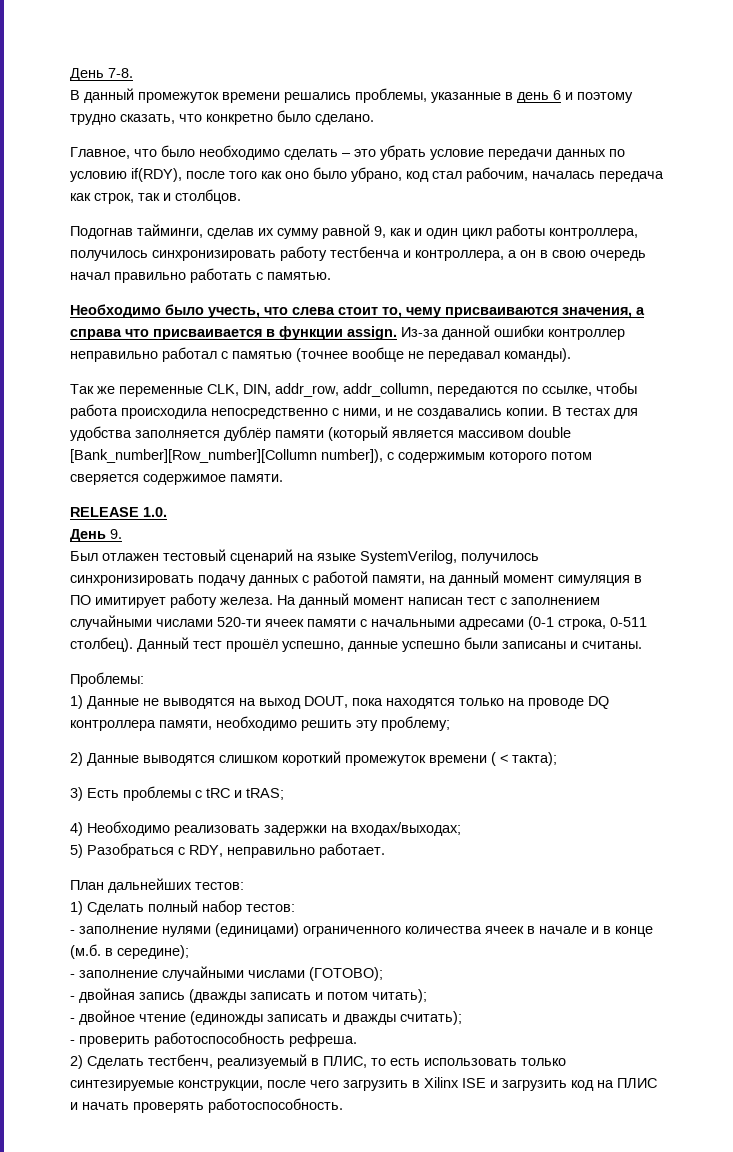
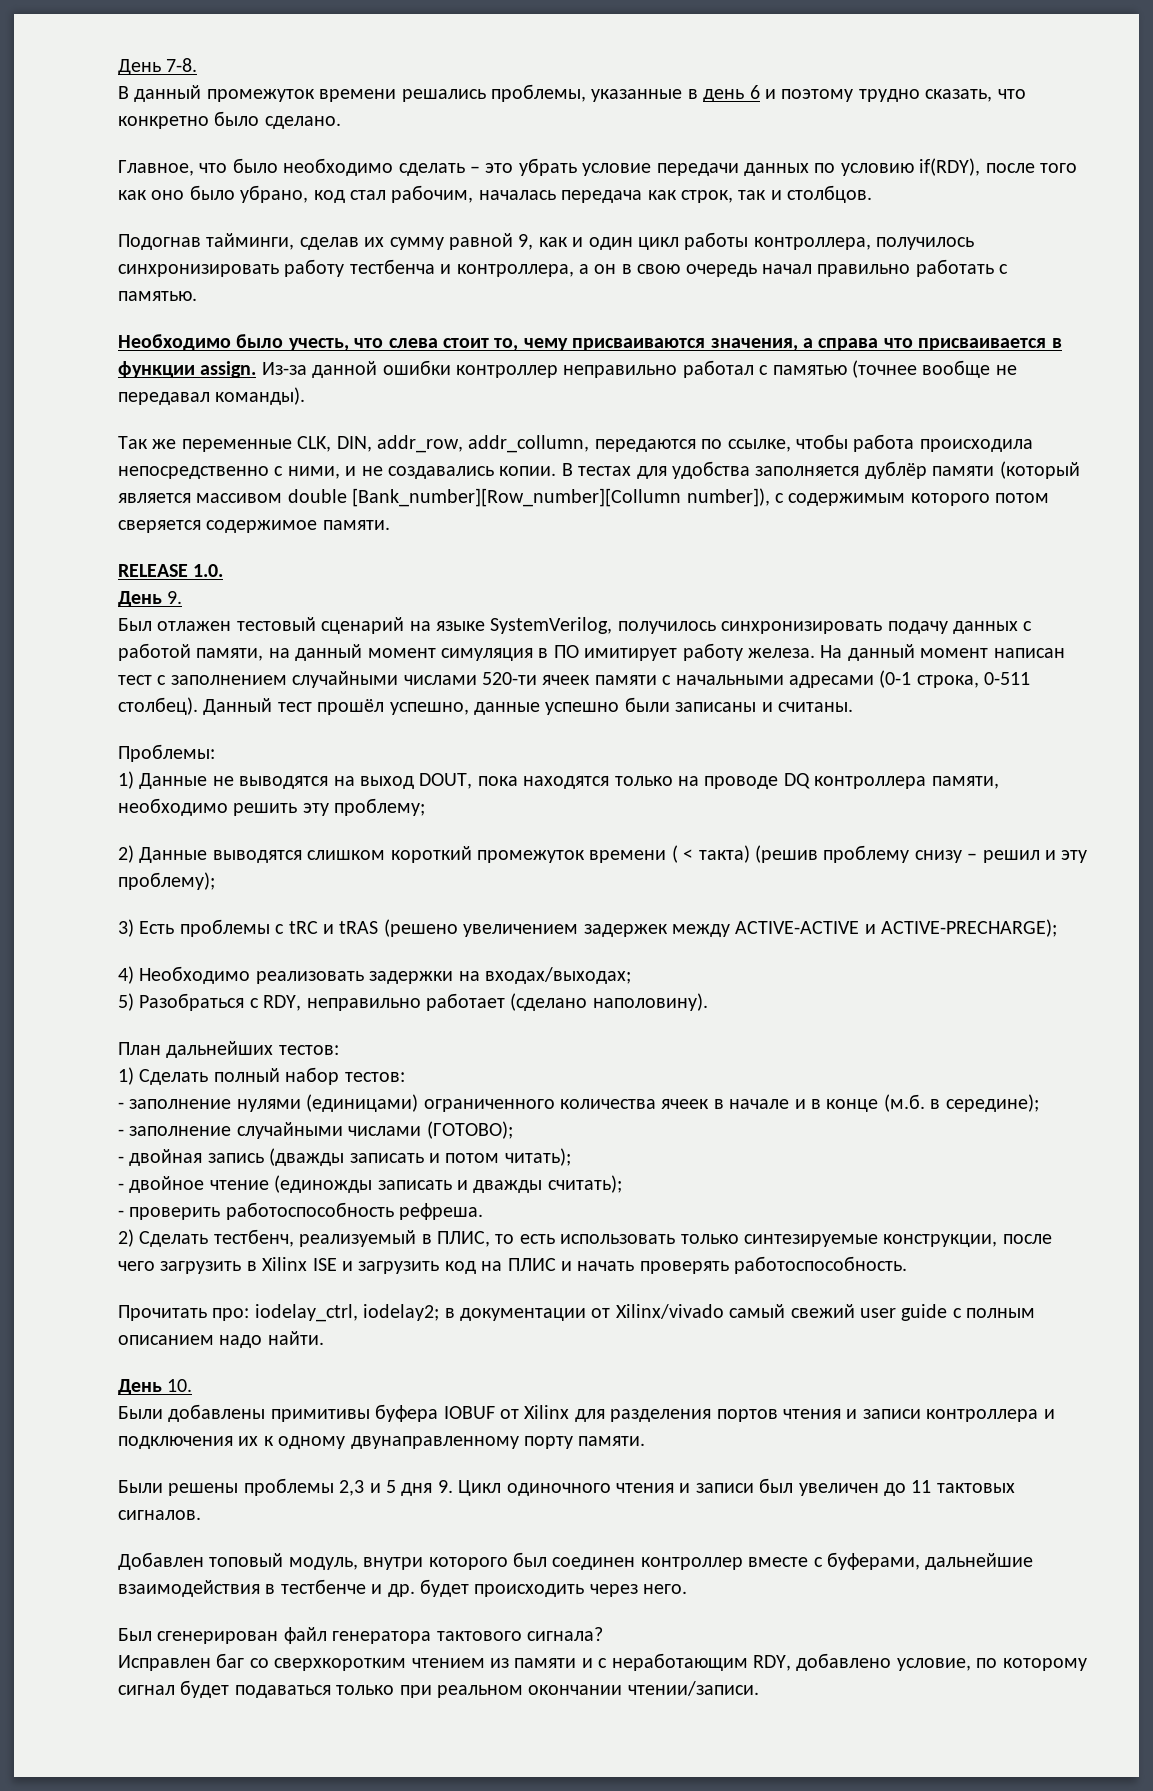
[512,752,557,766] такта); -> [698,845,1088,863] [118,872,215,890] такта) (решив проблему снизу – решил и эту проблему);
[246,788,284,800] tRAS; -> [339,919,1058,937] tRAS (решено увеличением задержек между ACTIVE-ACTIVE и ACTIVE-PRECHARGE);
[319,843,385,858] работает. -> [426,993,708,1011] работает (сделано наполовину).
(343, 1105) none -> [118,1304,1036,1322] [118,1331,324,1348] [118,1379,193,1395] [118,1404,1055,1422] [118,1436,646,1449] [118,1478,1015,1496] [118,1510,201,1520] [118,1552,1034,1570] [118,1579,688,1597] [118,1627,603,1644] [118,1653,1087,1671] [118,1680,759,1698] // Прочитать про: iodelay_ctrl, iodelay2; в документации от Xilinx/vivado самый свежий user guide с полным описанием надо найти. // День 10. // Были добавлены примитивы буфера IOBUF от Xilinx для разделения портов чтения и записи контроллера и подключения их к одному двунаправленному порту памяти. // Были решены проблемы 2,3 и 5 дня 9. Цикл одиночного чтения и записи был увеличен до 11 тактовых сигналов. // Добавлен топовый модуль, внутри которого был соединен контроллер вместе с буферами, дальнейшие взаимодействия в тестбенче и др. будет происходить через него. // Был сгенерирован файл генератора тактового сигнала? // Исправлен баг со сверхкоротким чтением из памяти и с неработающим RDY, добавлено условие, по которому сигнал будет подаваться только при реальном окончании чтении/записи.

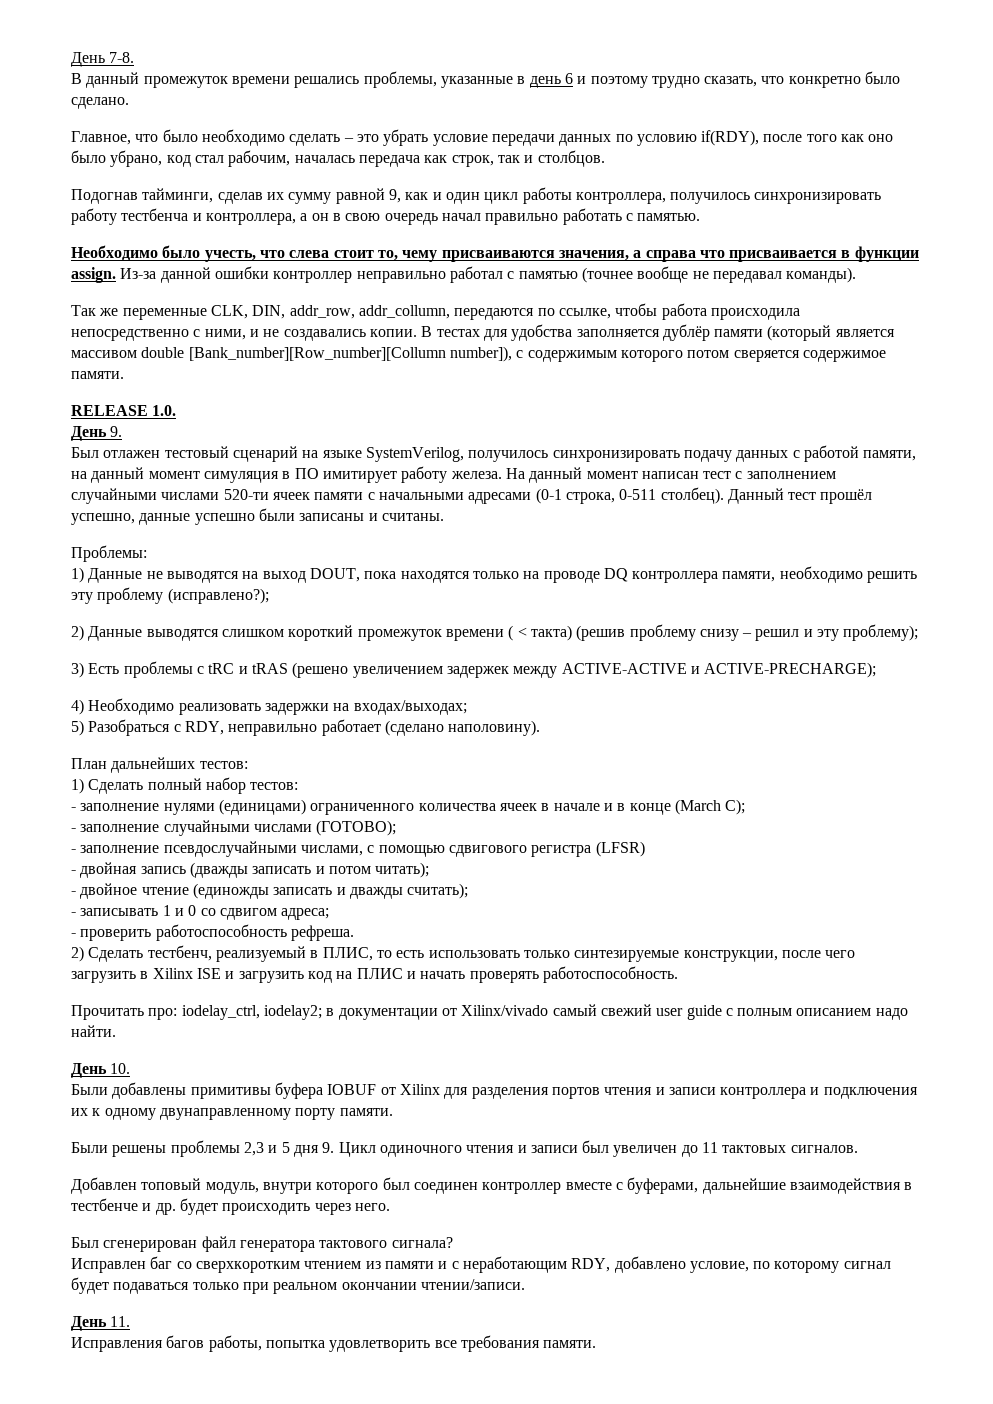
[334,798,426,816] проблему; -> [97,587,269,604] проблему (исправлено?);
[883,1094,1039,1112] (м.б. в середине); -> [674,799,746,815] (March C);
(513, 1130) none -> [71,841,645,857] // - заполнение псевдослучайными числами, с помощью сдвигового регистра (LFSR)
(622, 1184) none -> [71,905,330,920] // - записывать 1 и 0 со сдвигом адреса;
(759, 1688) none -> [71,1316,131,1331] [71,1335,597,1352] // День 11. // Исправления багов работы, попытка удовлетворить все требования памяти.

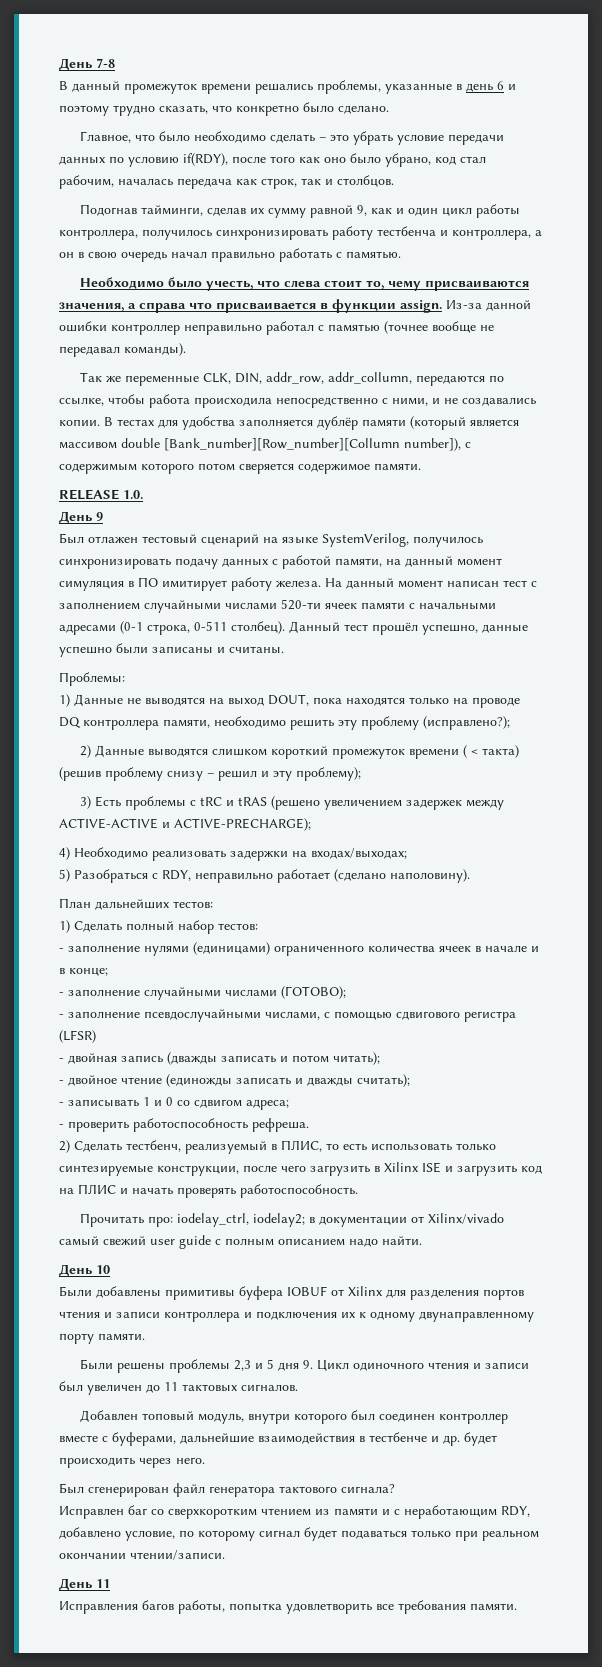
[71,52,135,67] День 7-8. -> [59,58,115,70] День 7-8
[110,426,123,437] 9. -> [96,512,103,521] 9
[629,799,746,815] конце (March C); -> [69,968,108,976] конце;
[110,1063,131,1074] 10. -> [96,1265,110,1274] 10
[110,1316,131,1327] 11. -> [96,1579,110,1588] 11

